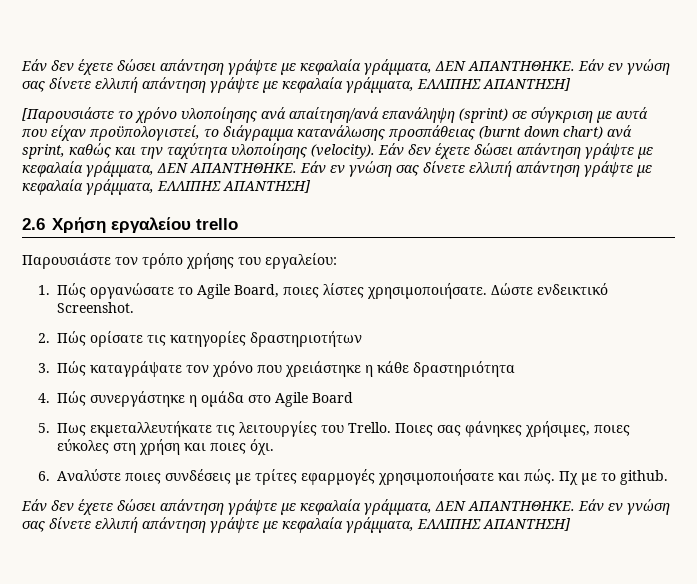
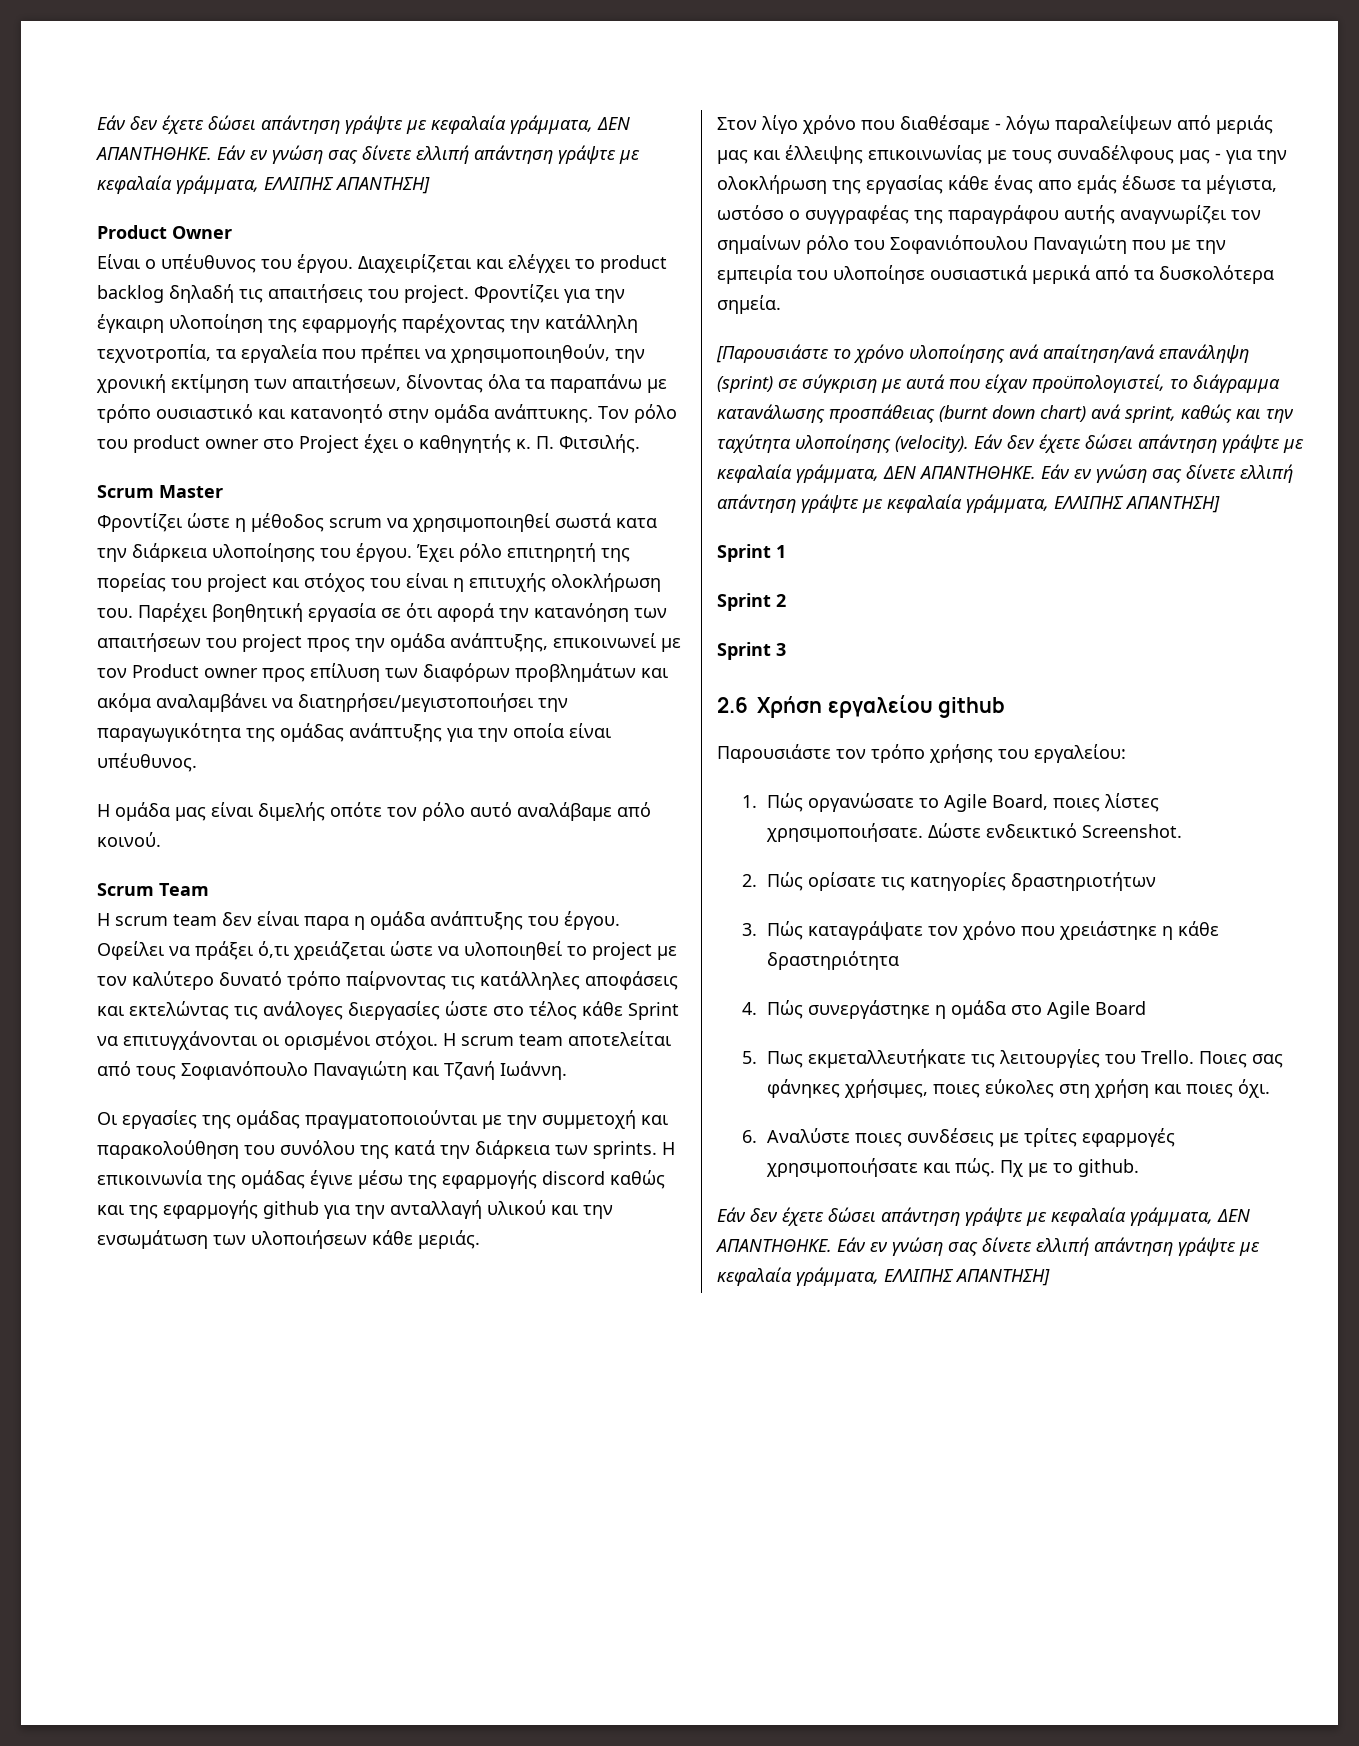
(571, 84) none -> [97,225,232,239] [97,254,667,273] [97,284,625,303] [97,314,638,333] [97,344,645,363] [96,374,667,393] [97,404,677,423] [97,434,640,453] [97,485,223,498] [97,513,657,532] [97,543,630,562] [97,573,661,592] [97,603,667,622] [97,633,681,652] [97,663,668,682] [97,693,568,712] [97,723,611,742] [97,753,197,772] [97,802,651,821] [97,832,161,847] [97,883,209,896] [97,911,620,930] [97,941,677,960] [97,971,678,990] [97,1001,679,1020] [97,1031,671,1050] [97,1061,567,1080] [97,1110,668,1129] [97,1140,675,1159] [97,1170,665,1189] [97,1200,613,1219] [97,1230,480,1249] [717,115,1273,134] [717,145,1287,164] [717,175,1277,194] [717,205,1261,224] [717,235,1226,254] [717,265,1274,284] [717,295,781,314] // Product Owner // Είναι ο υπέυθυνος του έργου. Διαχειρίζεται και ελέγχει το product backlog δηλαδή τις απαιτήσεις του project. Φροντίζει για την έγκαιρη υλοποίηση της εφαρμογής παρέχοντας την κατάλληλη τεχνοτροπία, τα εργαλεία που πρέπει να χρησιμοποιηθούν, την χρονική εκτίμηση των απαιτήσεων, δίνοντας όλα τα παραπάνω με τρόπο ουσιαστικό και κατανοητό στην ομάδα ανάπτυκης. Τον ρόλο του product owner στο Project έχει ο καθηγητής κ. Π. Φιτσιλής. // Scrum Master // Φροντίζει ώστε η μέθοδος scrum να χρησιμοποιηθεί σωστά κατα την διάρκεια υλοποίησης του έργου. Έχει ρόλο επιτηρητή της πορείας του project και στόχος του είναι η επιτυχής ολοκλήρωση του. Παρέχει βοηθητική εργασία σε ότι αφορά την κατανόηση των απαιτήσεων του project προς την ομάδα ανάπτυξης, επικοινωνεί με τον Product owner προς επίλυση των διαφόρων προβλημάτων και ακόμα αναλαμβάνει να διατηρήσει/μεγιστοποιήσει την παραγωγικότητα της ομάδας ανάπτυξης για την οποία είναι υπέυθυνος. // Η ομάδα μας είναι διμελής οπότε τον ρόλο αυτό αναλάβαμε από κοινού. // Scrum Team // Η scrum team δεν είναι παρα η ομάδα ανάπτυξης του έργου. Οφείλει να πράξει ό,τι χρειάζεται ώστε να υλοποιηθεί το project με τον καλύτερο δυνατό τρόπο παίρνοντας τις κατάλληλες αποφάσεις και εκτελώντας τις ανάλογες διεργασίες ώστε στο τέλος κάθε Sprint να επιτυγχάνονται οι ορισμένοι στόχοι. Η scrum team αποτελείται από τους Σοφιανόπουλο Παναγιώτη και Τζανή Ιωάννη. // Οι εργασίες της ομάδας πραγματοποιούνται με την συμμετοχή και παρακολούθηση του συνόλου της κατά την διάρκεια των sprints. Η επικοινωνία της ομάδας έγινε μέσω της εφαρμογής discord καθώς και της εφαρμογής github για την ανταλλαγή υλικού και την ενσωμάτωση των υλοποιήσεων κάθε μεριάς. // Στον λίγο χρόνο που διαθέσαμε - λόγω παραλείψεων από μεριάς μας και έλλειψης επικοινωνίας με τους συναδέλφους μας - για την ολοκλήρωση της εργασίας κάθε ένας απο εμάς έδωσε τα μέγιστα, ωστόσο ο συγγραφέας της παραγράφου αυτής αναγνωρίζει τον σημαίνων ρόλο του Σοφανιόπουλου Παναγιώτη που με την εμπειρία του υλοποίησε ουσιαστικά μερικά από τα δυσκολότερα σημεία.
(311, 186) none -> [717,544,786,562] [717,593,786,611] [717,642,786,660] // Sprint 1 // Sprint 2 // Sprint 3
[196,218,238,230] trello -> [938,697,1006,718] github

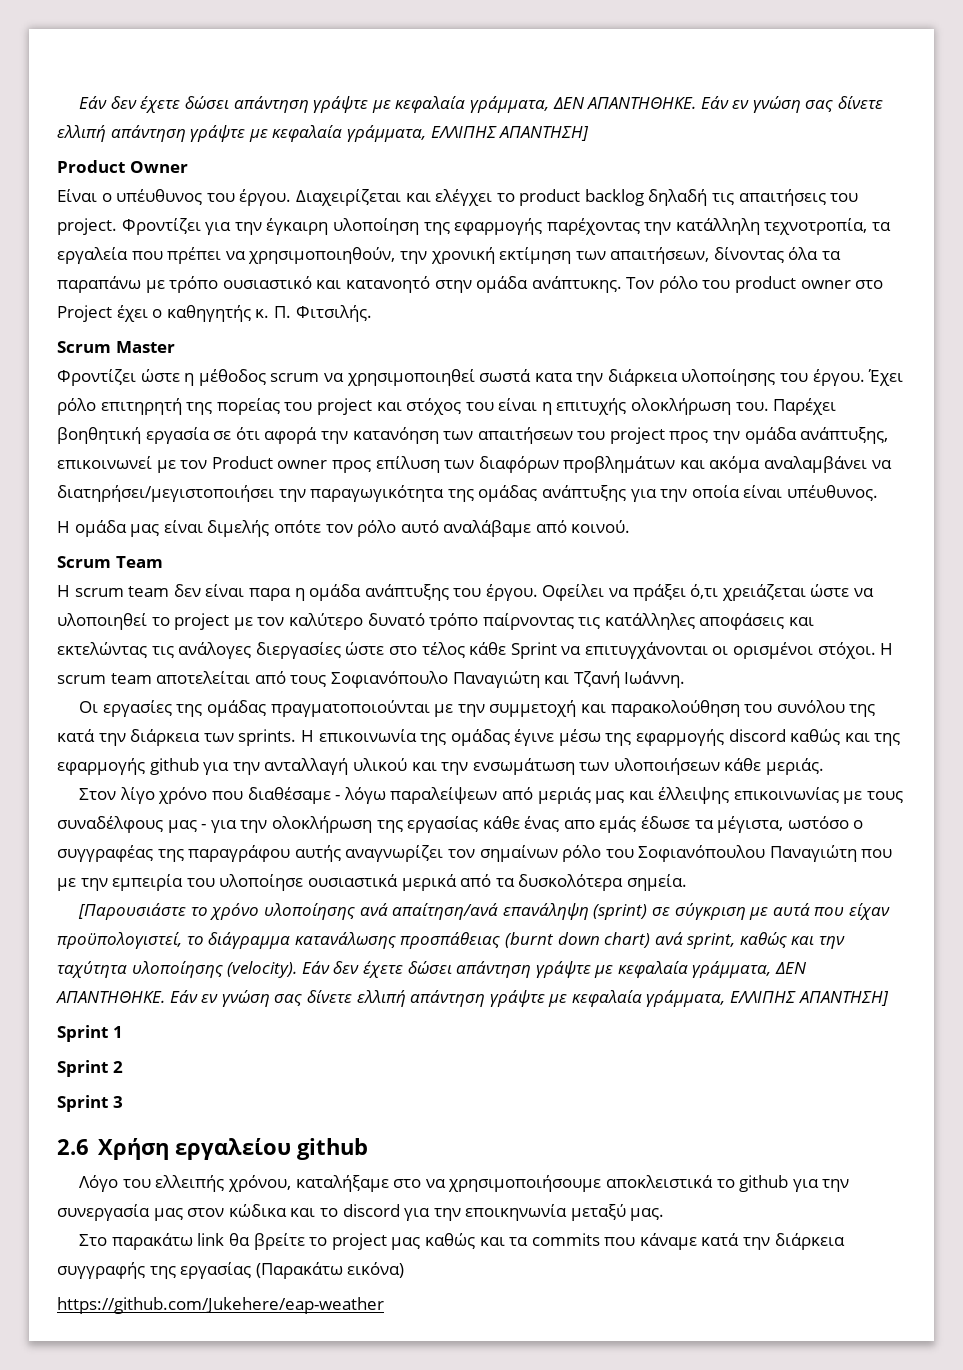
[890,235,1028,254] Σοφανιόπουλου -> [638,845,766,862] Σοφιανόπουλου
[717,744,1126,763] [742,793,1160,812] [766,823,1183,842] [742,872,1157,891] [742,921,1220,940] [767,951,900,970] [742,1000,1147,1019] [742,1049,1284,1068] [767,1079,1271,1098] [742,1128,1176,1147] [766,1158,1140,1177] [717,1207,1250,1226] [715,1237,1260,1256] [717,1267,1050,1286] Παρουσιάστε τον τρόπο χρήσης του εργαλείου: // 1. Πώς οργανώσατε το Agile Board, ποιες λίστες χρησιμοποιήσατε. Δώστε ενδεικτικό Screenshot. // 2. Πώς ορίσατε τις κατηγορίες δραστηριοτήτων // 3. Πώς καταγράψατε τον χρόνο που χρειάστηκε η κάθε δραστηριότητα // 4. Πώς συνεργάστηκε η ομάδα στο Agile Board // 5. Πως εκμεταλλευτήκατε τις λειτουργίες του Trello. Ποιες σας φάνηκες χρήσιμες, ποιες εύκολες στη χρήση και ποιες όχι. // 6. Αναλύστε ποιες συνδέσεις με τρίτες εφαρμογές χρησιμοποιήσατε και πώς. Πχ με το github. // Εάν δεν έχετε δώσει απάντηση γράψτε με κεφαλαία γράμματα, ΔΕΝ ΑΠΑΝΤΗΘΗΚΕ. Εάν εν γνώση σας δίνετε ελλιπή απάντηση γράψτε με κεφαλαία γράμματα, ΕΛΛΙΠΗΣ ΑΠΑΝΤΗΣΗ] -> [79,1175,850,1192] [57,1204,665,1221] [79,1233,845,1250] [57,1262,405,1279] [57,1297,384,1314] Λόγο του ελλειπής χρόνου, καταλήξαμε στο να χρησιμοποιήσουμε αποκλειστικά το github για την συνεργασία μας στον κώδικα και το discord για την εποικηνωνία μεταξύ μας. // Στο παρακάτω link θα βρείτε το project μας καθώς και τα commits που κάναμε κατά την διάρκεια συγγραφής της εργασίας (Παρακάτω εικόνα) // https://github.com/Jukehere/eap-weather

